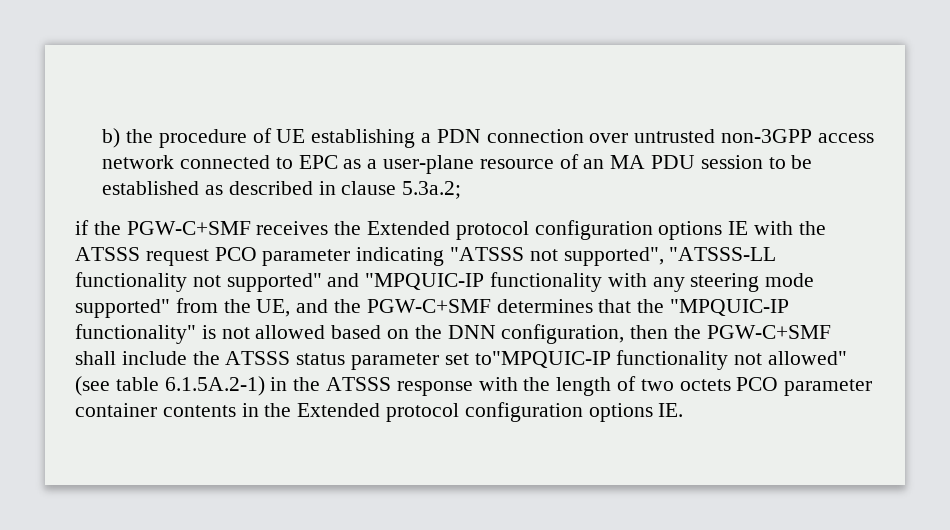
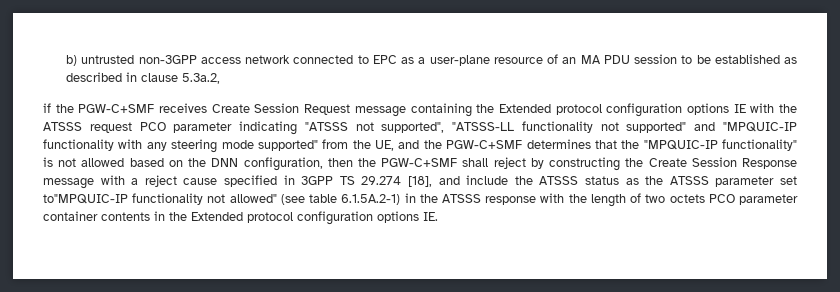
[126,128,629,148] the procedure of UE establishing a PDN connection over -> (78, 60) none
[402,181,462,199] 5.3a.2; -> [182,73,221,84] 5.3a.2,
(329, 228) none -> [211,103,472,117] Create Session Request message containing
(116, 358) none -> [493,157,797,171] [43,175,460,189] reject by constructing the Create Session Response message with a reject cause specified in 3GPP TS 29.274 [18], and
(346, 359) none -> [625,176,709,185] as the ATSSS

